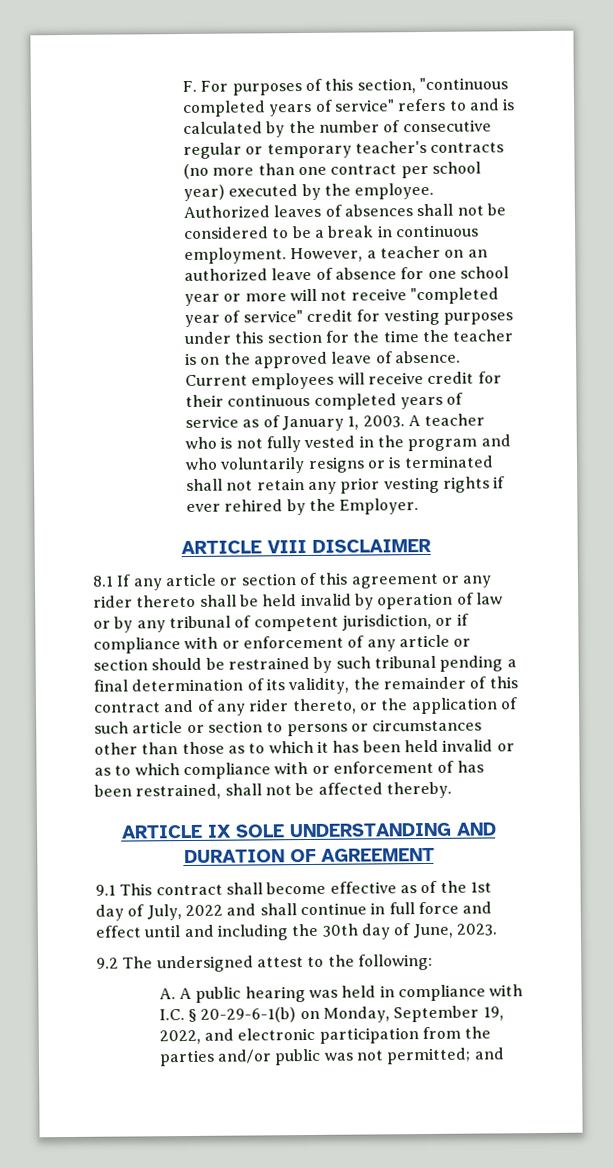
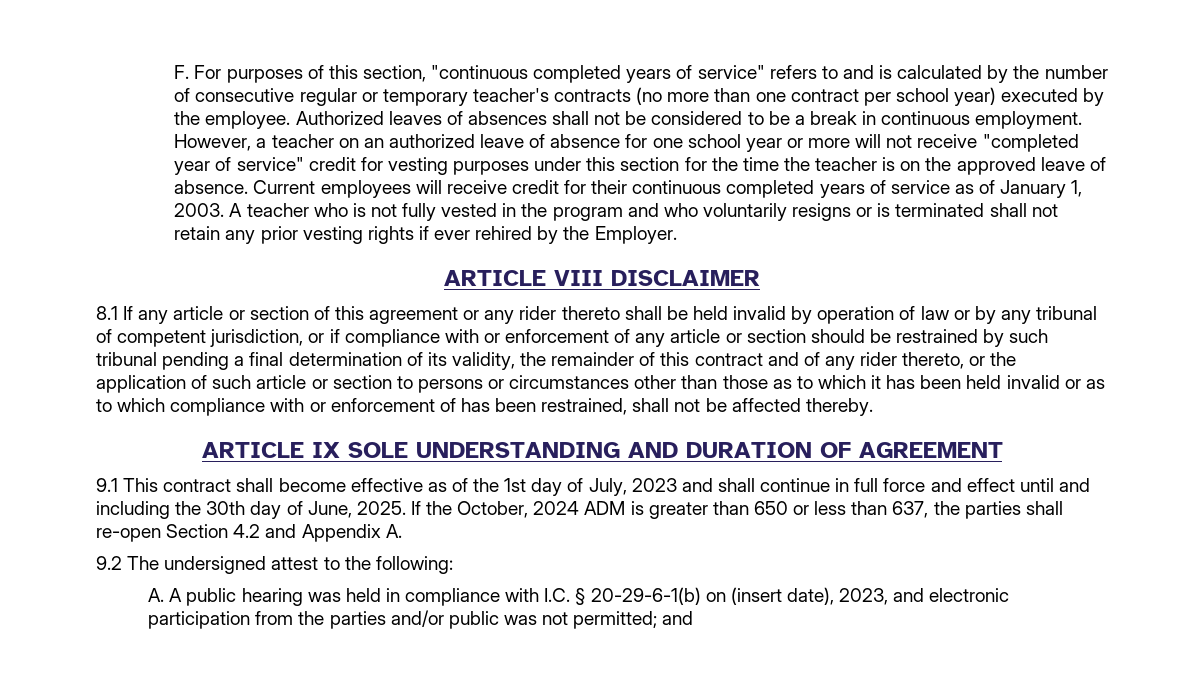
[184,904,223,917] 2022 -> [631,478,677,492] 2023
[455,923,497,936] 2023. -> [356,501,1063,519] [96,524,402,542] 2025. If the October, 2024 ADM is greater than 650 or less than 637, the parties shall re-open Section 4.2 and Appendix A.
[323,1005,504,1023] [158,1029,201,1045] Monday, September 19, 2022, -> [730,587,889,605] (insert date), 2023,

